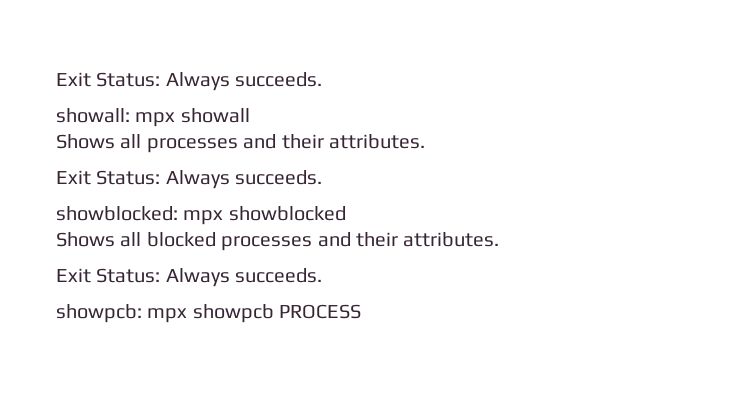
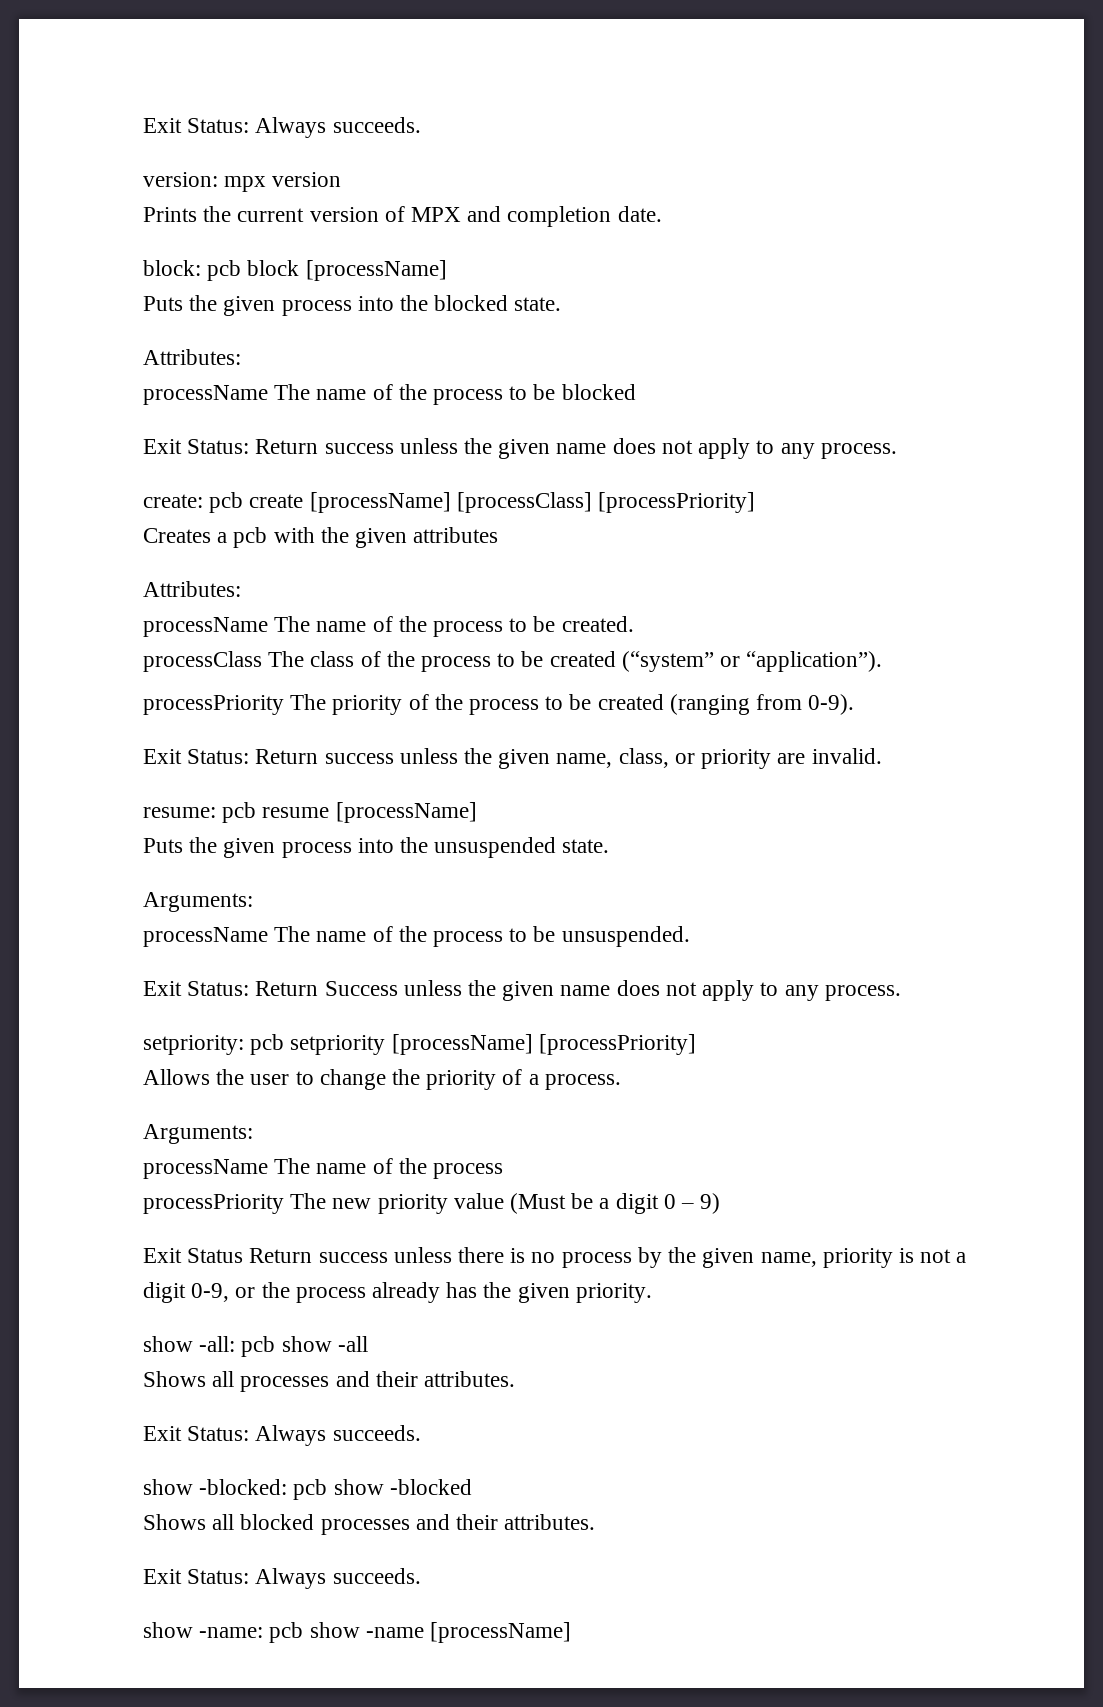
[56,72,323,91] [56,108,250,127] Exit Status: Always succeeds. // showall: mpx showall -> [143,117,421,138] [143,172,342,192] [143,206,662,227] [143,260,447,281] [143,295,562,316] [143,349,241,365] [143,384,636,405] [143,438,897,459] [143,492,756,513] [143,527,499,548] [143,581,241,597] [143,616,634,637] [143,651,883,672] [143,694,855,715] [143,748,882,769] [143,802,477,823] [143,837,610,858] [143,892,253,912] [143,926,690,947] [143,980,901,1001] [143,1034,696,1055] [143,1069,621,1090] [143,1124,253,1144] [143,1158,504,1179] [143,1193,721,1214] [143,1247,967,1268] [143,1282,652,1303] [143,1336,368,1357] Exit Status: Always succeeds. // version: mpx version // Prints the current version of MPX and completion date. // block: pcb block [processName] // Puts the given process into the blocked state. // Attributes: // processName The name of the process to be blocked // Exit Status: Return success unless the given name does not apply to any process. // create: pcb create [processName] [processClass] [processPriority] // Creates a pcb with the given attributes // Attributes: // processName The name of the process to be created. // processClass The class of the process to be created (“system” or “application”). // processPriority The priority of the process to be created (ranging from 0-9). // Exit Status: Return success unless the given name, class, or priority are invalid. // resume: pcb resume [processName] // Puts the given process into the unsuspended state. // Arguments: // processName The name of the process to be unsuspended. // Exit Status: Return Success unless the given name does not apply to any process. // setpriority: pcb setpriority [processName] [processPriority] // Allows the user to change the priority of a process. // Arguments: // processName The name of the process // processPriority The new priority value (Must be a digit 0 – 9) // Exit Status Return success unless there is no process by the given name, priority is not a digit 0-9, or the process already has the given priority. // show -all: pcb show -all
[56,206,346,225] showblocked: mpx showblocked -> [143,1479,472,1500] show -blocked: pcb show -blocked
[56,304,362,323] showpcb: mpx showpcb PROCESS -> [143,1622,572,1643] show -name: pcb show -name [processName]

